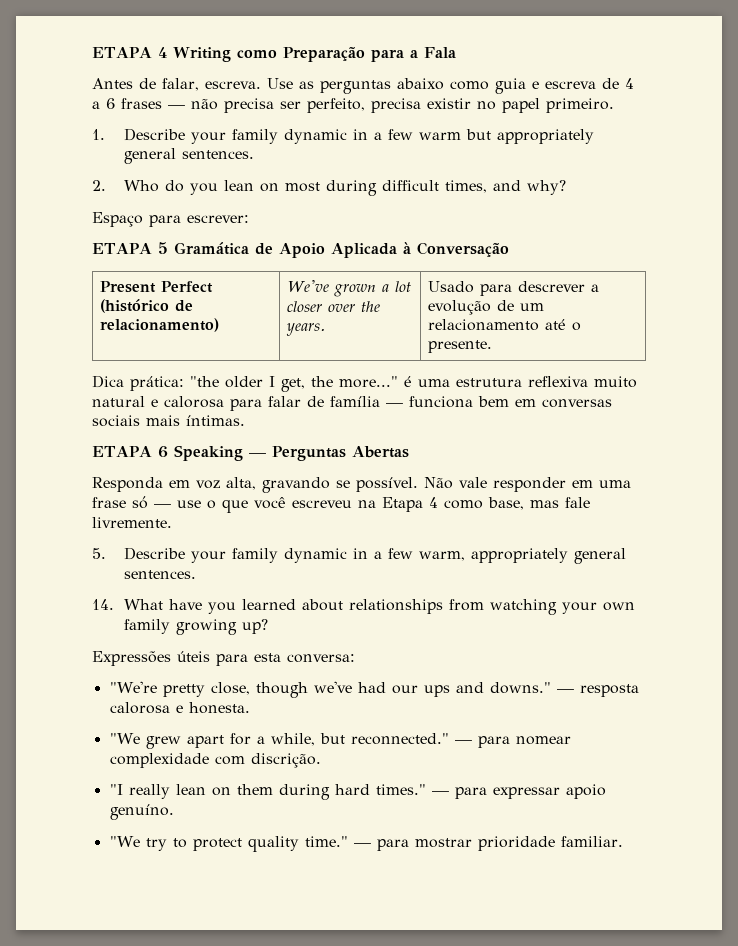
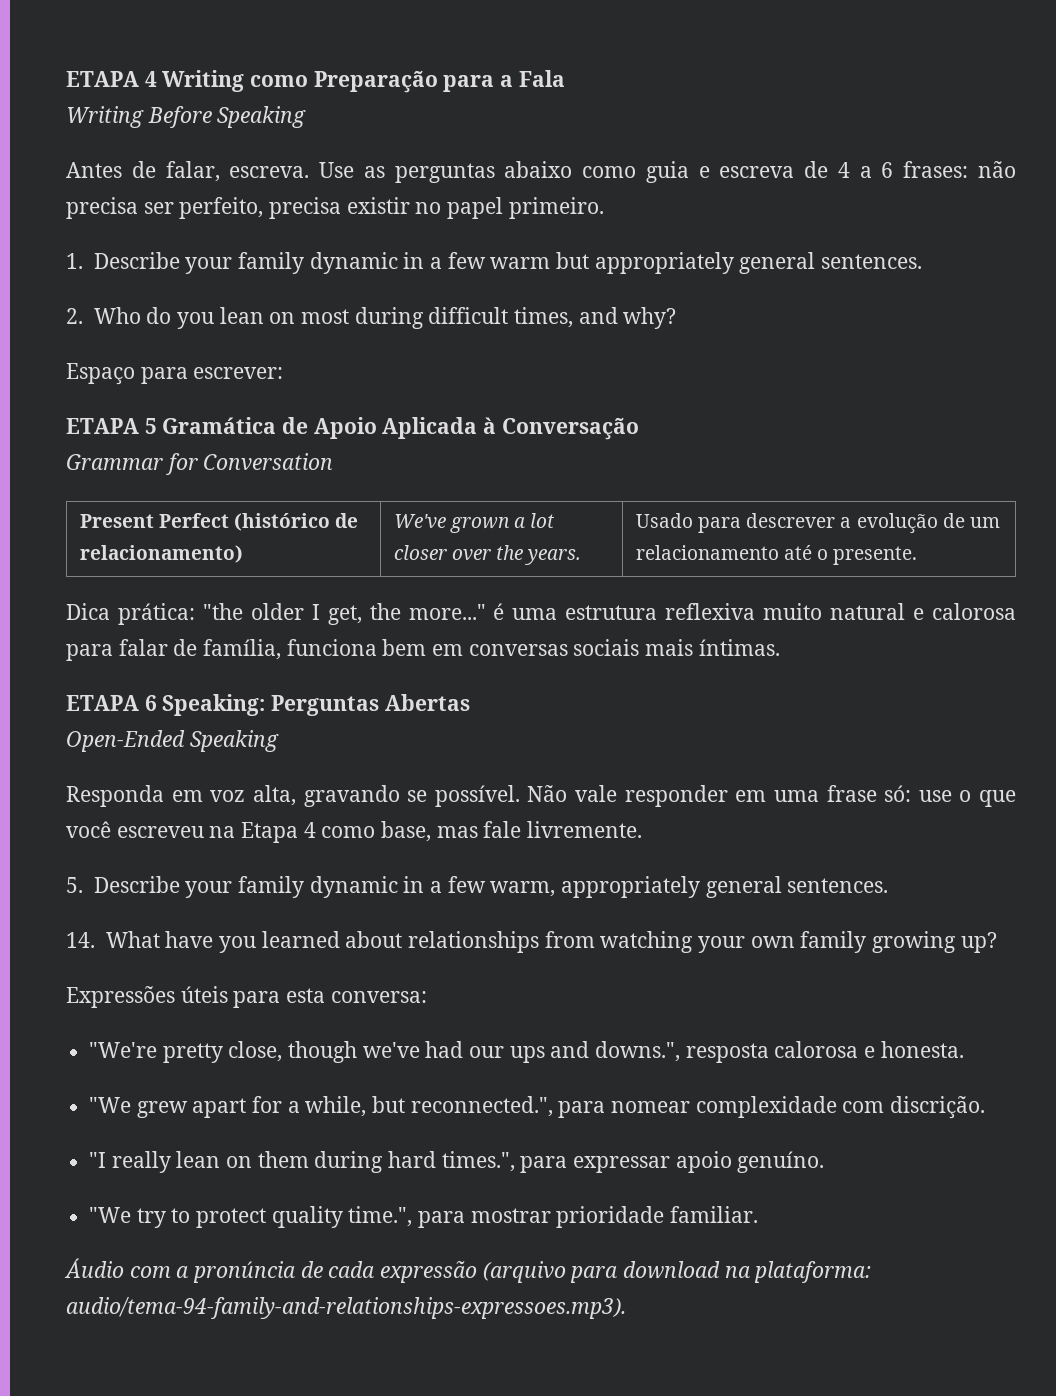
(456, 52) none -> [66,106,307,128] // Writing Before Speaking
[121,98,185,109] frases — -> [903,161,969,178] frases:
(509, 249) none -> [66,453,334,475] // Grammar for Conversation
[330,396,403,407] família — -> [203,639,282,660] família,
[173,445,266,461] Speaking — -> [162,694,266,716] Speaking:
(409, 452) none -> [66,730,279,752] // Open-Ended Speaking
[132,496,171,509] só — -> [884,785,912,802] só:
[489,682,574,694] downs." — -> [595,1041,681,1062] downs.",
[350,733,472,745] reconnected." — -> [410,1096,553,1117] reconnected.",
[375,784,449,795] times." — -> [441,1151,515,1172] times.",
[304,836,371,847] time." — -> [348,1206,413,1227] time.",
(623, 841) none -> [64,1258,872,1283] [66,1297,626,1319] // Áudio com a pronúncia de cada expressão (arquivo para download na plataforma: audio/tema-94-family-and-relationships-expressoes.mp3).

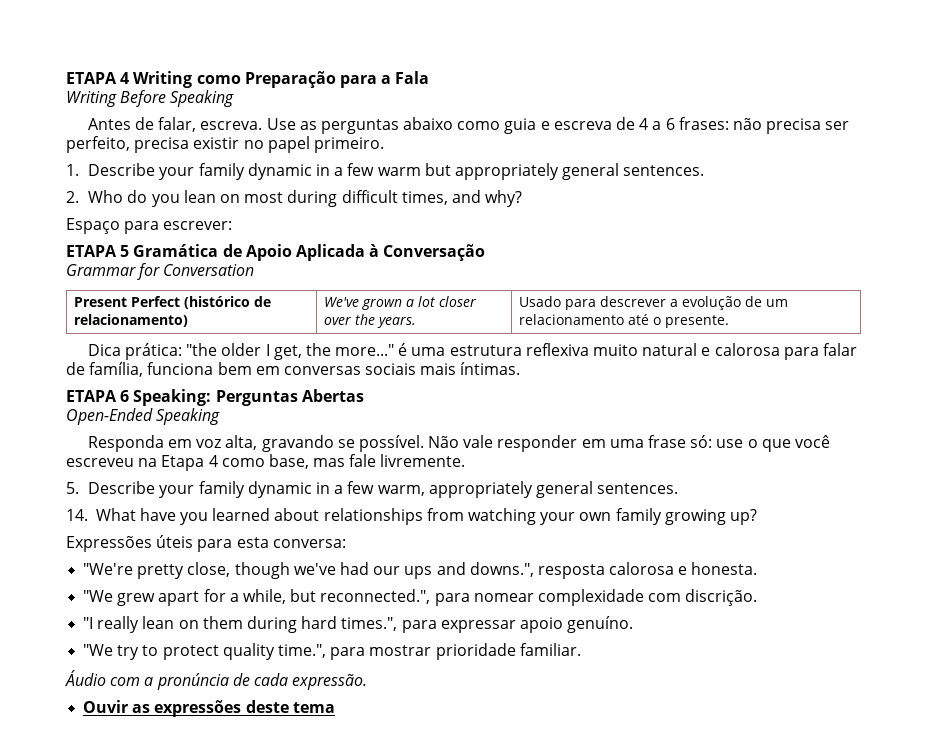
[380,1261,872,1283] [66,1297,626,1319] expressão (arquivo para download na plataforma: audio/tema-94-family-and-relationships-expressoes.mp3). -> [292,674,368,690] [83,700,335,717] expressão. // Ouvir as expressões deste tema

